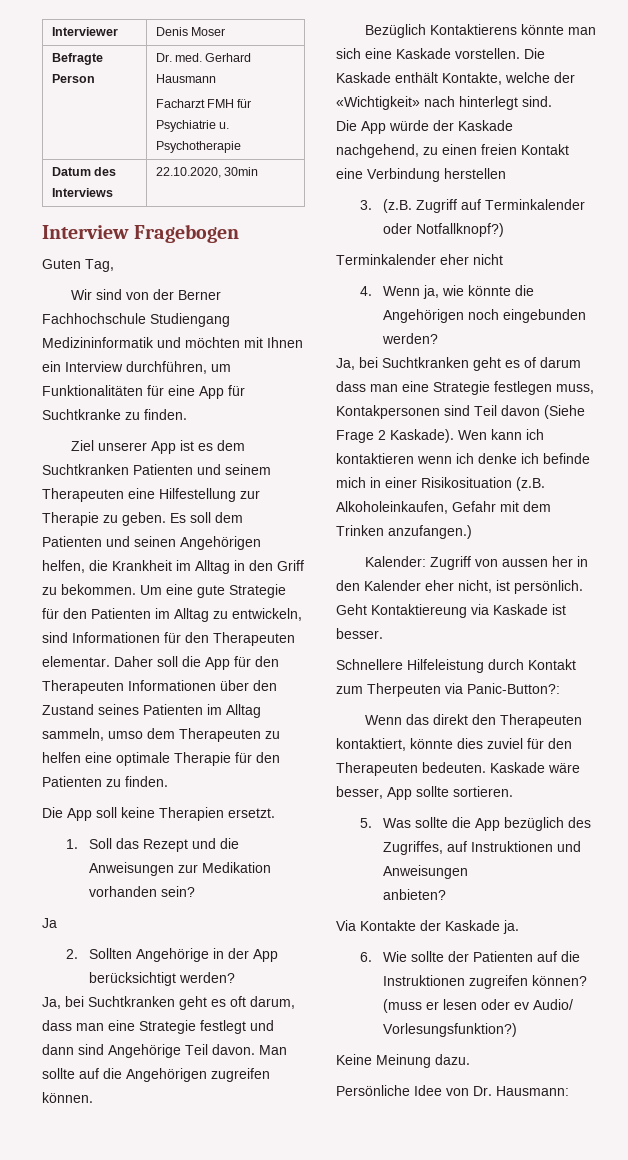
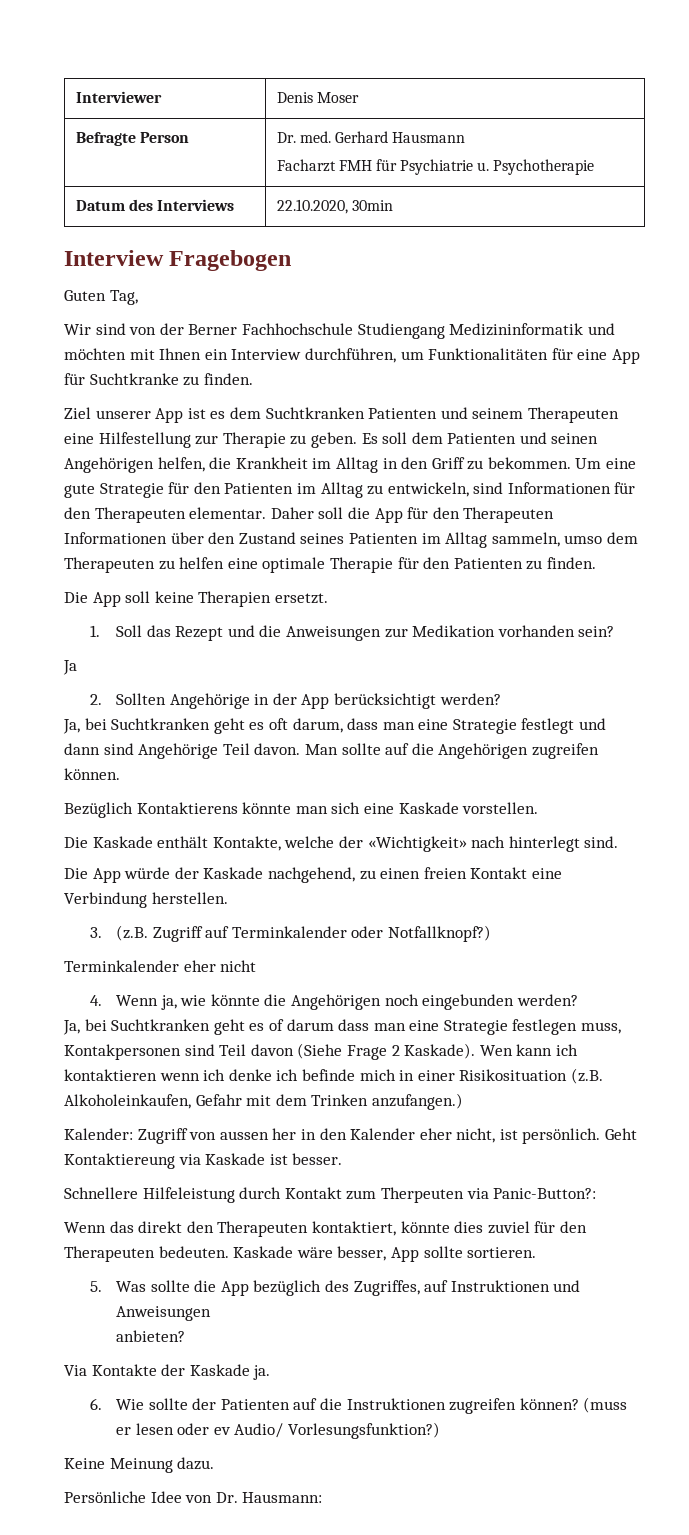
(520, 53) none -> (539, 808) //
[444,168,506,179] herstellen -> [151,892,228,904] herstellen.

